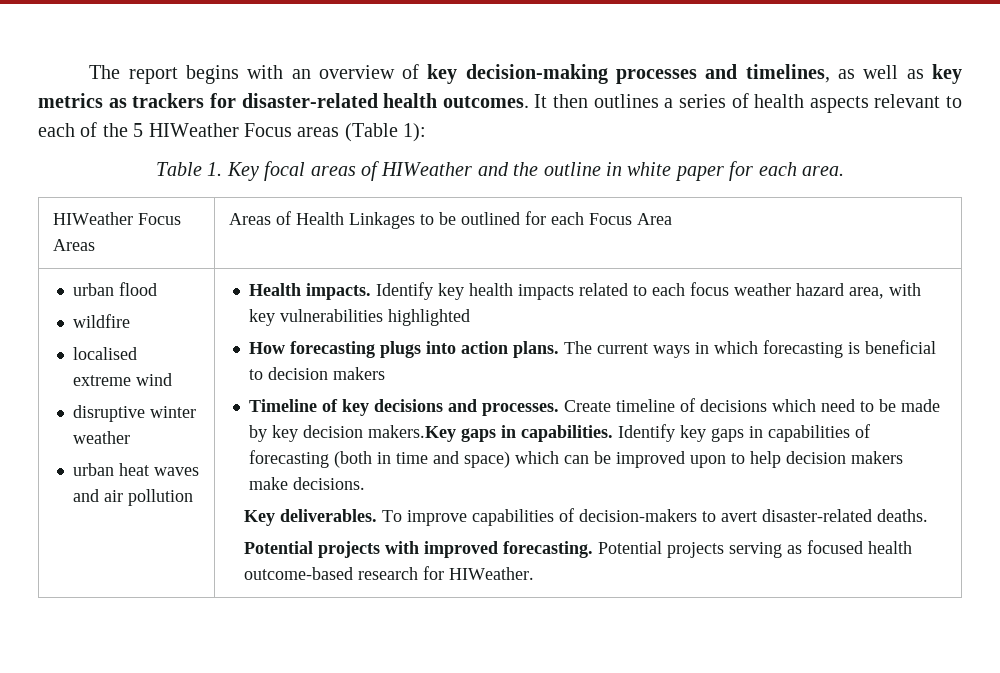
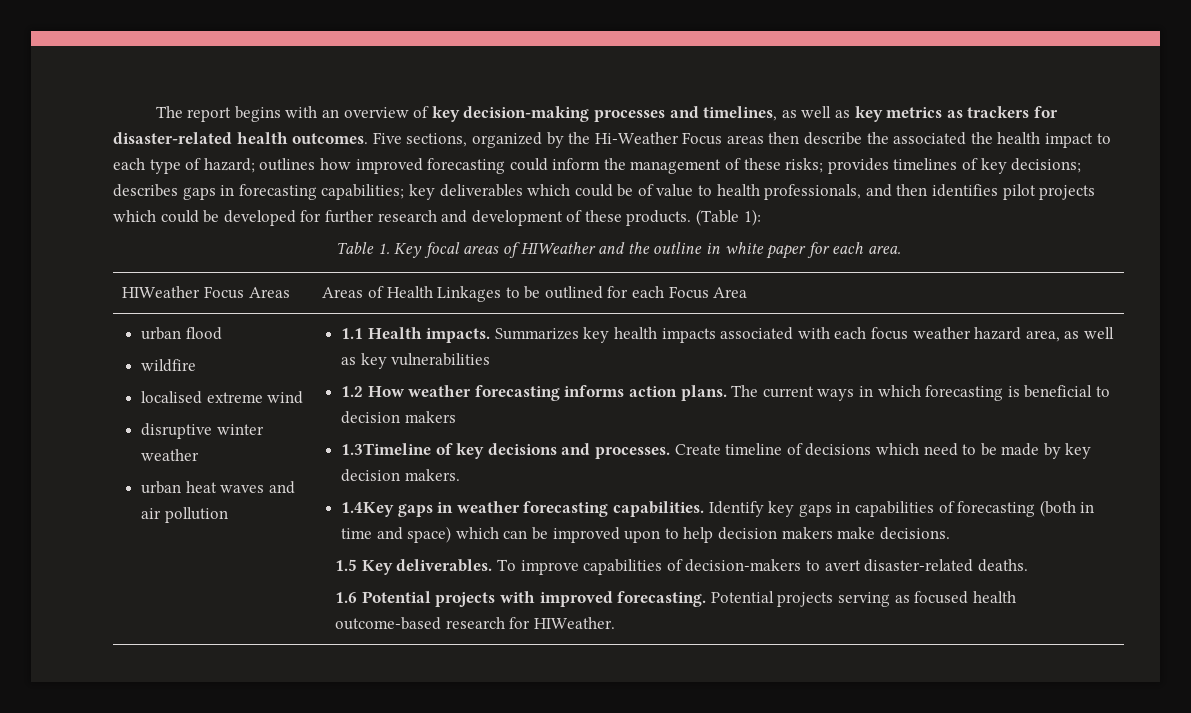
[534,93,962,113] [38,122,340,137] It then outlines a series of health aspects relevant to each of the 5 HIWeather Focus areas -> [372,132,1111,148] [113,158,1082,174] [113,184,1096,200] [113,210,692,226] Five sections, organized by the Hi-Weather Focus areas then describe the associated the health impact to each type of hazard; outlines how improved forecasting could inform the management of these risks; provides timelines of key decisions; describes gaps in forecasting capabilities; key deliverables which could be of value to health professionals, and then identifies pilot projects which could be developed for further research and development of these products.
(194, 497) none -> [341,328,364,339] 1.1
[376,282,434,300] Identify -> [494,328,579,340] Summarizes
[579,283,648,296] related to -> [720,327,830,340] associated with
[889,283,922,296] with -> [1064,327,1114,339] [341,357,357,365] as well as
[388,309,471,326] [249,341,457,358] highlighted // How forecasting plugs into -> [341,385,625,401] // 1.2 How weather forecasting informs
[249,399,318,412] Timeline -> [341,443,432,455] 1.3Timeline
[368,425,517,442] makers.Key gaps in -> [404,469,460,481] [341,501,609,517] makers. // 1.4Key gaps in weather forecasting
(366, 483) none -> [335,559,358,571] 1.5
(929, 515) none -> [335,592,358,603] 1.6

